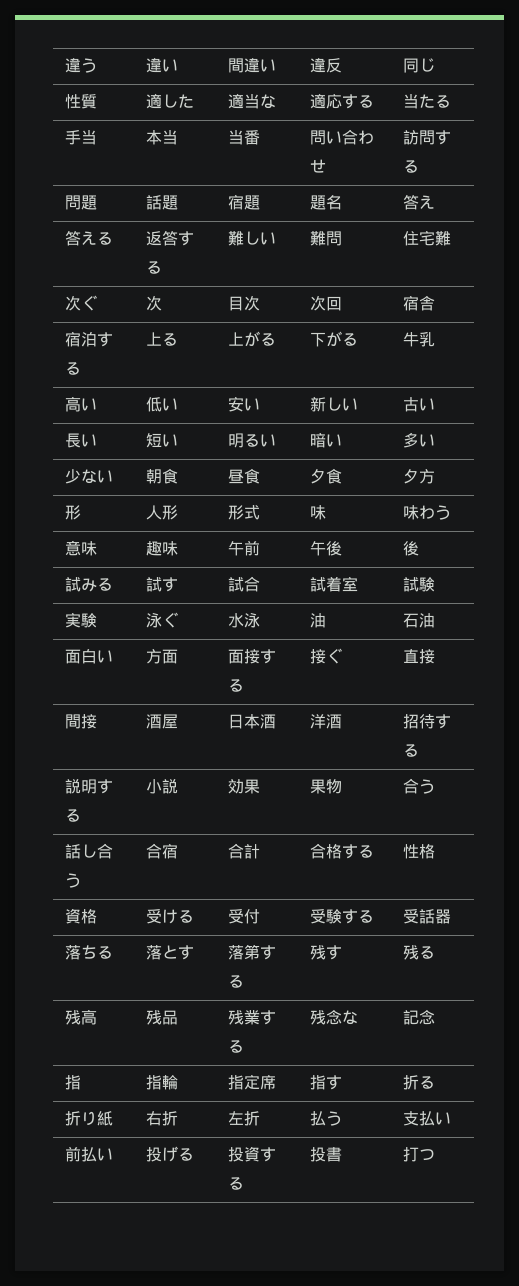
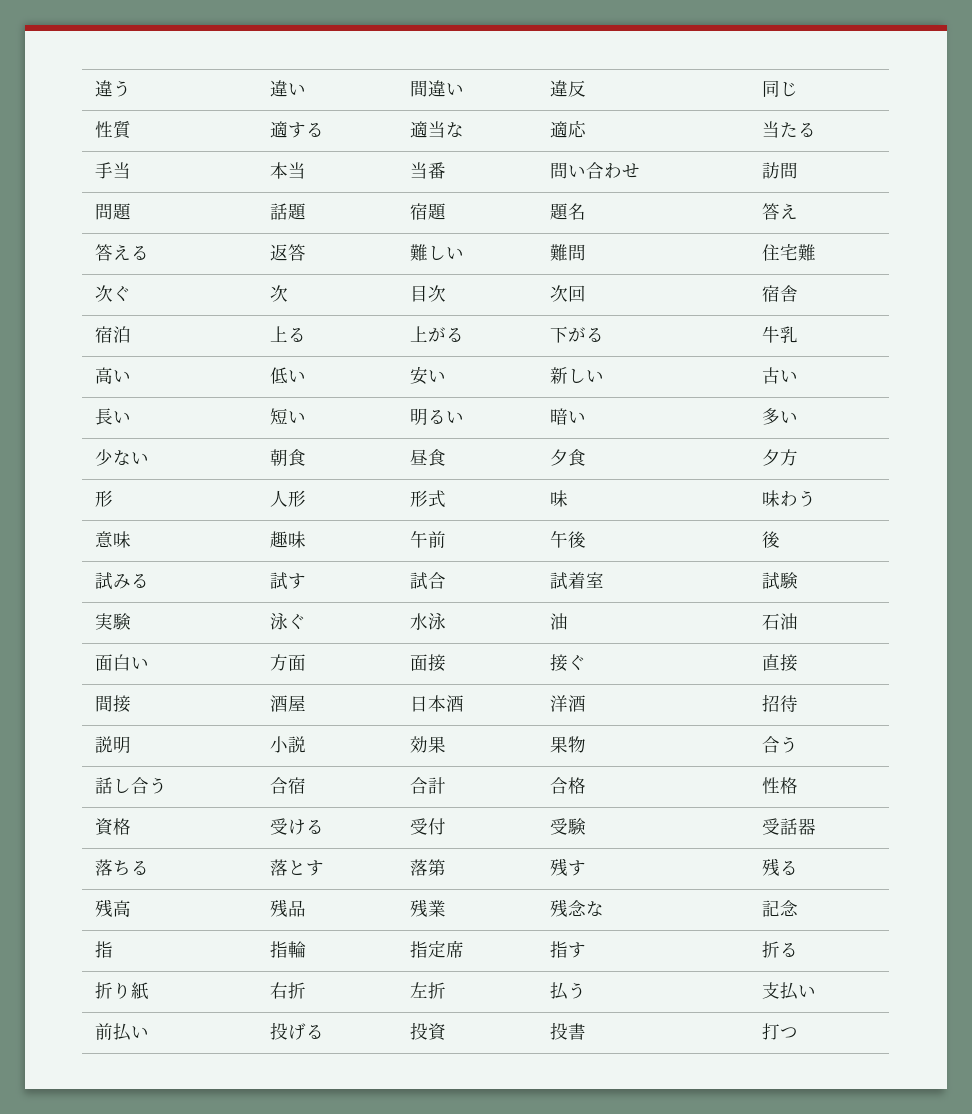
[162,94,195,108] した -> [288,122,325,138] する
[342,94,375,109] する -> (588, 129) none
[435,130,452,145] [403,160,420,173] する -> (799, 170) none
[178,231,195,246] [146,261,163,274] する -> (307, 252) none
[97,332,114,347] [65,362,82,375] する -> (132, 334) none
[260,649,277,664] [228,679,245,692] する -> (447, 663) none
[435,714,452,729] [403,744,420,757] する -> (799, 703) none
[97,779,114,794] [65,809,82,822] する -> (132, 745) none
[342,844,375,859] する -> (587, 785) none
[342,909,375,924] する -> (587, 826) none
[260,945,277,960] [228,975,245,988] する -> (447, 867) none
[260,1010,277,1025] [228,1040,245,1053] する -> (447, 908) none
[260,1147,277,1162] [228,1177,245,1190] する -> (447, 1032) none

